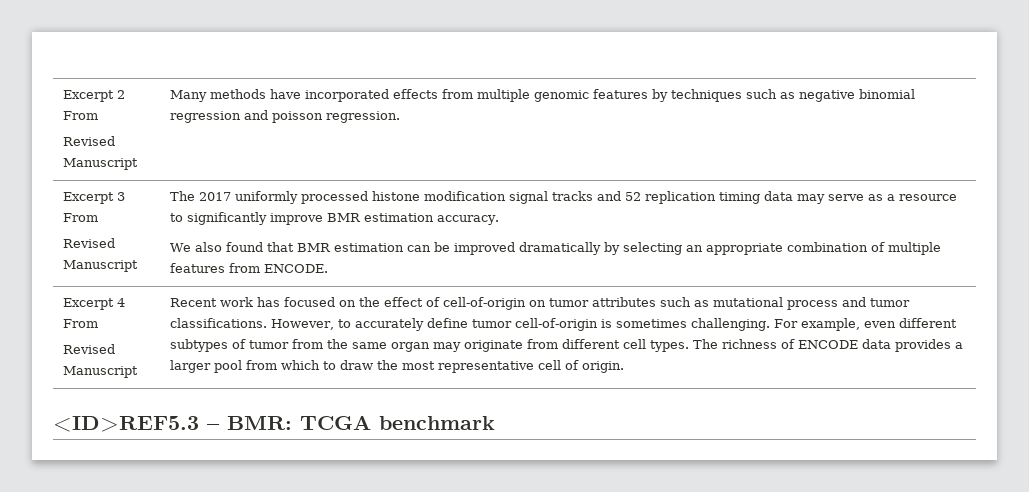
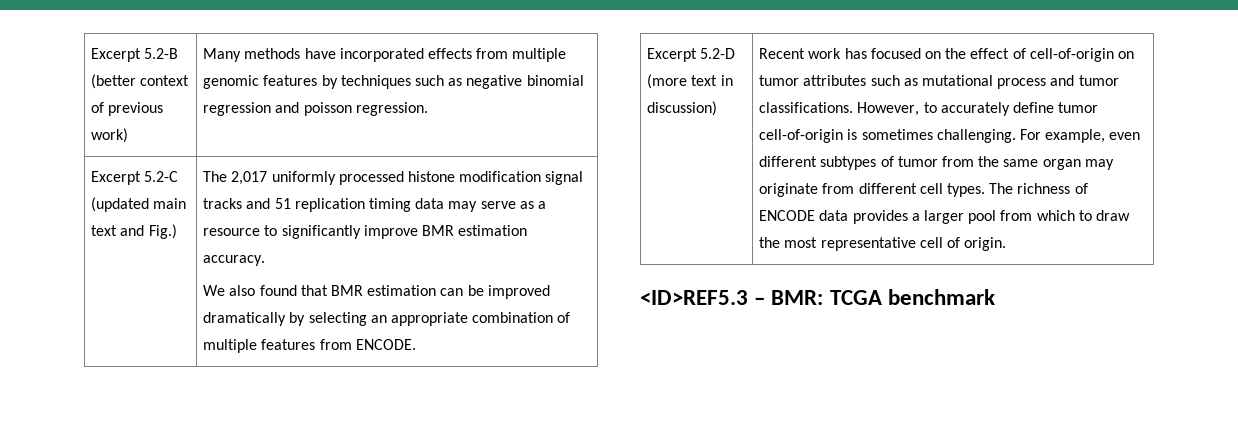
[63,90,126,102] [63,111,99,120] [63,136,116,146] [63,158,139,170] Excerpt 2 From // Revised Manuscript -> [91,48,179,62] [91,74,190,89] [91,102,164,116] [91,128,129,143] Excerpt 5.2-B (better context of previous work)
[117,192,126,201] [63,213,99,222] [63,238,116,248] [63,260,139,272] [170,191,232,201] 3 From // Revised Manuscript | The 2017 -> [144,171,179,182] [91,197,187,212] [91,224,177,239] [203,171,268,185] 5.2-C (updated main text and Fig.) | The 2,017
[625,192,642,201] 52 -> [274,198,291,209] 51
[117,298,126,307] [63,319,99,328] [63,344,116,354] [63,366,139,378] 4 From // Revised Manuscript -> [700,48,736,59] [647,74,733,89] [647,101,718,116] 5.2-D (more text in discussion)

